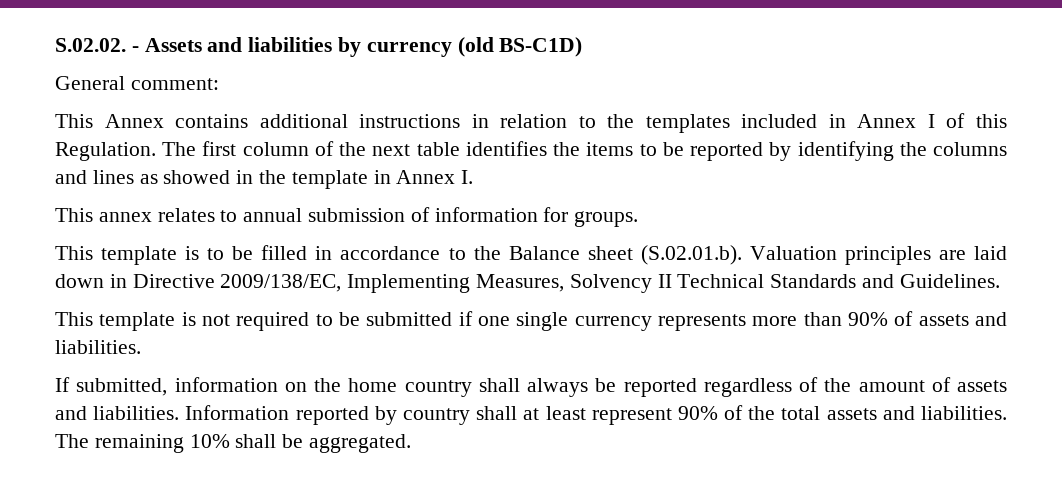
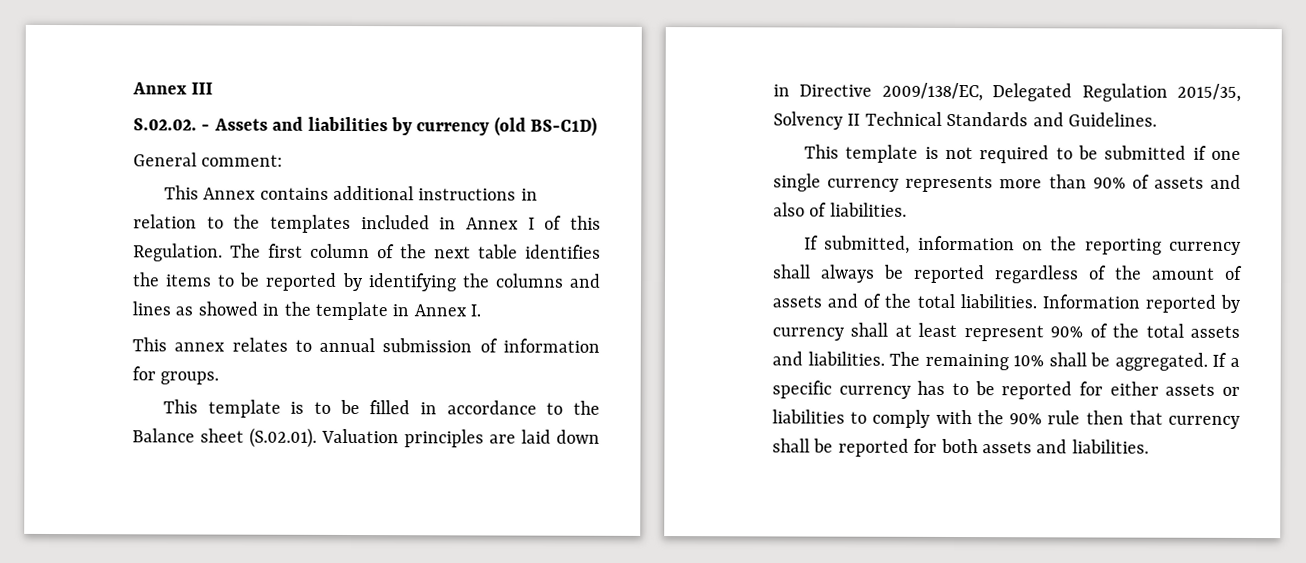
(55, 45) none -> [132,82,214,95] Annex III //
[640,245,742,265] (S.02.01.b). -> [249,427,317,448] (S.02.01).
[347,274,565,293] Implementing Measures, -> [992,83,1241,102] Delegated Regulation 2015/35,
(1008, 319) none -> [773,202,828,217] also of
[348,378,472,397] home country -> [1084,238,1241,255] reporting currency
(87, 413) none -> [863,293,955,309] of the total
[402,408,470,425] country -> [772,327,844,341] currency
(412, 443) none -> [1212,352,1240,367] [772,380,1240,400] [772,409,1240,429] [772,438,1149,457] If a specific currency has to be reported for either assets or liabilities to comply with the 90% rule then that currency shall be reported for both assets and liabilities.

